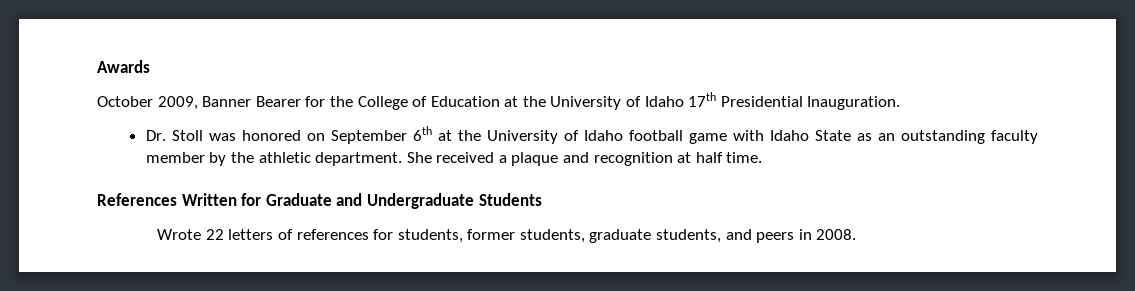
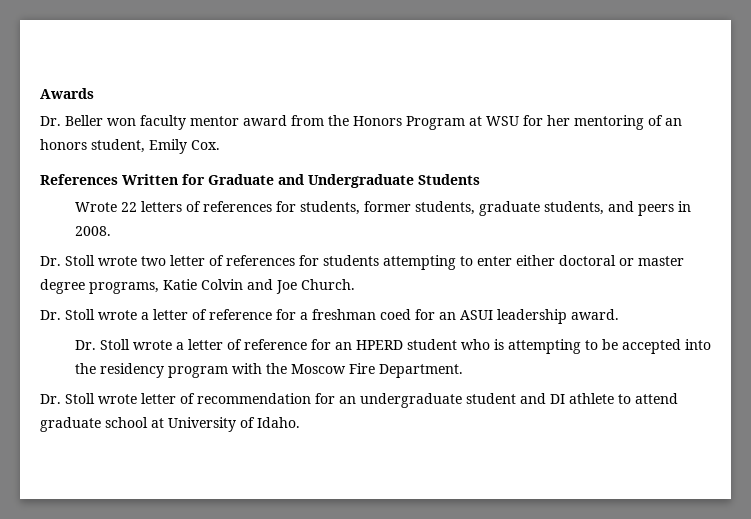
[97,92,901,110] [145,126,1038,144] [145,152,763,166] October 2009, Banner Bearer for the College of Education at the University of Idaho 17th Presidential Inauguration. // Dr. Stoll was honored on September 6th at the University of Idaho football game with Idaho State as an outstanding faculty member by the athletic department. She received a plaque and recognition at half time. -> [40,115,682,130] [40,139,220,154] Dr. Beller won faculty mentor award from the Honors Program at WSU for her mentoring of an honors student, Emily Cox.
(857, 234) none -> [40,255,684,270] [40,279,355,294] [40,309,619,324] [74,339,711,354] [74,363,463,378] [40,393,678,408] [40,417,300,432] // Dr. Stoll wrote two letter of references for students attempting to enter either doctoral or master degree programs, Katie Colvin and Joe Church. // Dr. Stoll wrote a letter of reference for a freshman coed for an ASUI leadership award. // Dr. Stoll wrote a letter of reference for an HPERD student who is attempting to be accepted into the residency program with the Moscow Fire Department. // Dr. Stoll wrote letter of recommendation for an undergraduate student and DI athlete to attend graduate school at University of Idaho.

